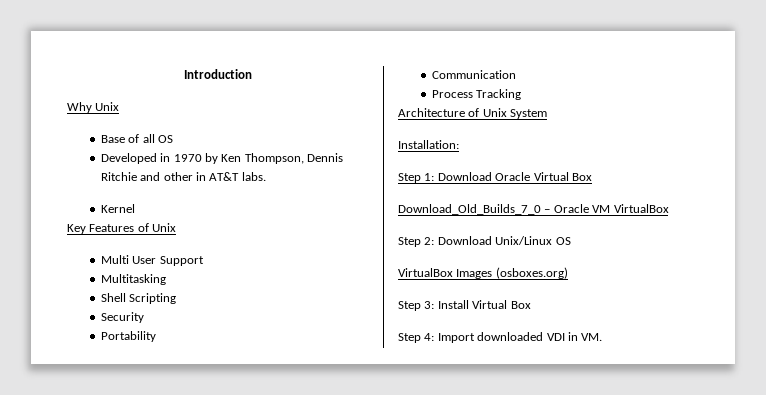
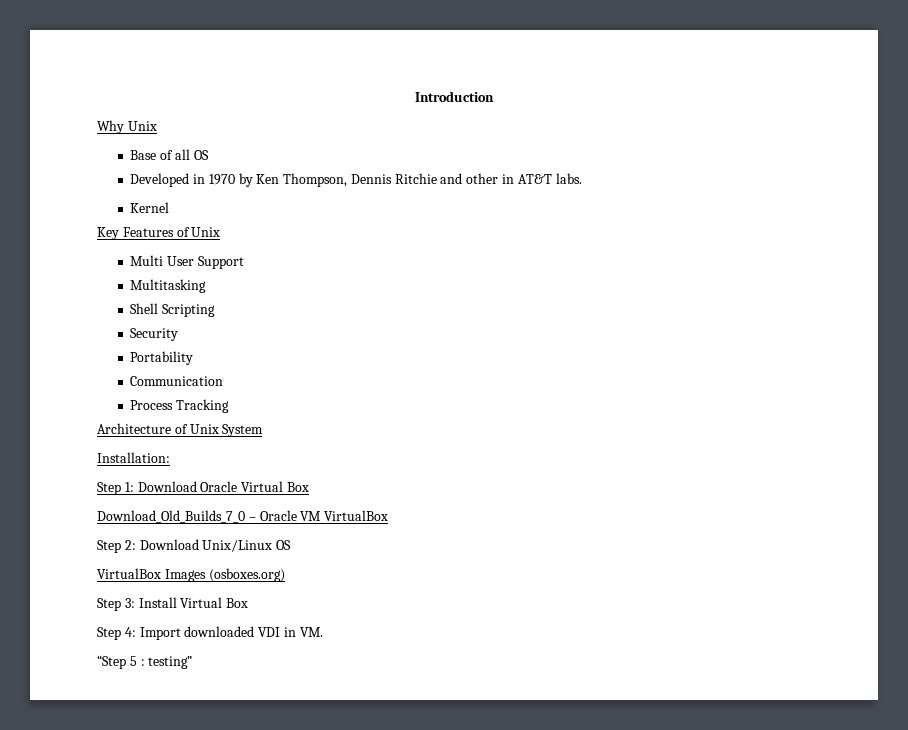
(603, 337) none -> [97,655,193,669] // “Step 5 : testing”

